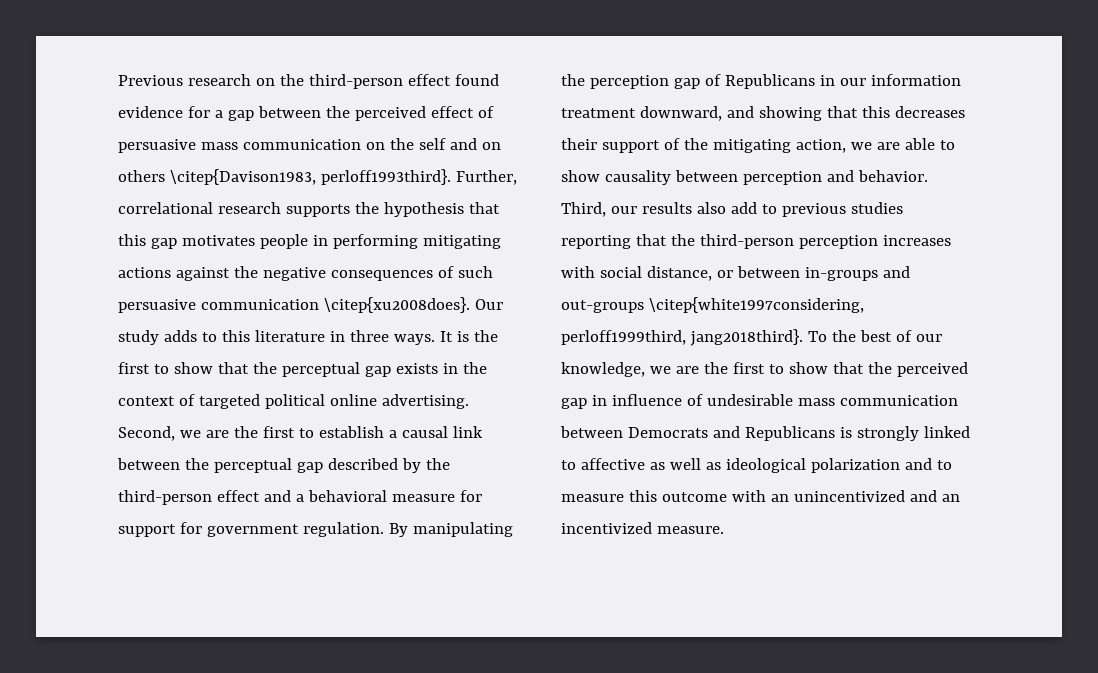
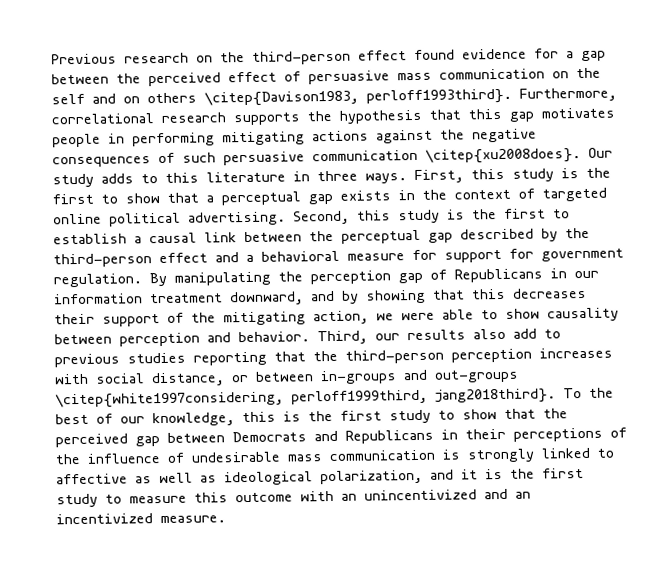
[455,170,517,185] Further, -> [519,87,617,102] Furthermore,
[439,331,453,342] It -> [414,168,554,183] First, this study
[252,362,277,374] the -> [206,195,214,203] a
[264,394,469,409] [118,426,229,441] political online advertising. Second, we are -> [53,209,465,227] online political advertising. Second, this study is
(754, 112) none -> [342,290,359,304] by
[876,142,900,150] are -> [401,312,435,321] were
[649,362,765,374] we are the first -> [242,409,431,424] this is the first study
[591,395,607,406] in -> [167,427,627,444] [55,453,81,465] between Democrats and Republicans in their perceptions of the
[560,426,835,441] between Democrats and Republicans -> (436, 455) none
[810,458,932,473] polarization and -> [320,468,584,485] [56,493,98,508] polarization, and it is the first study

